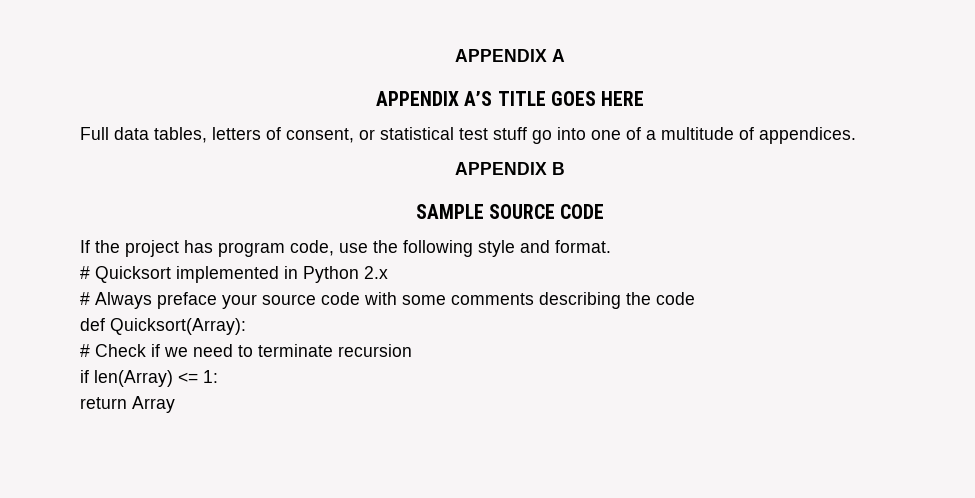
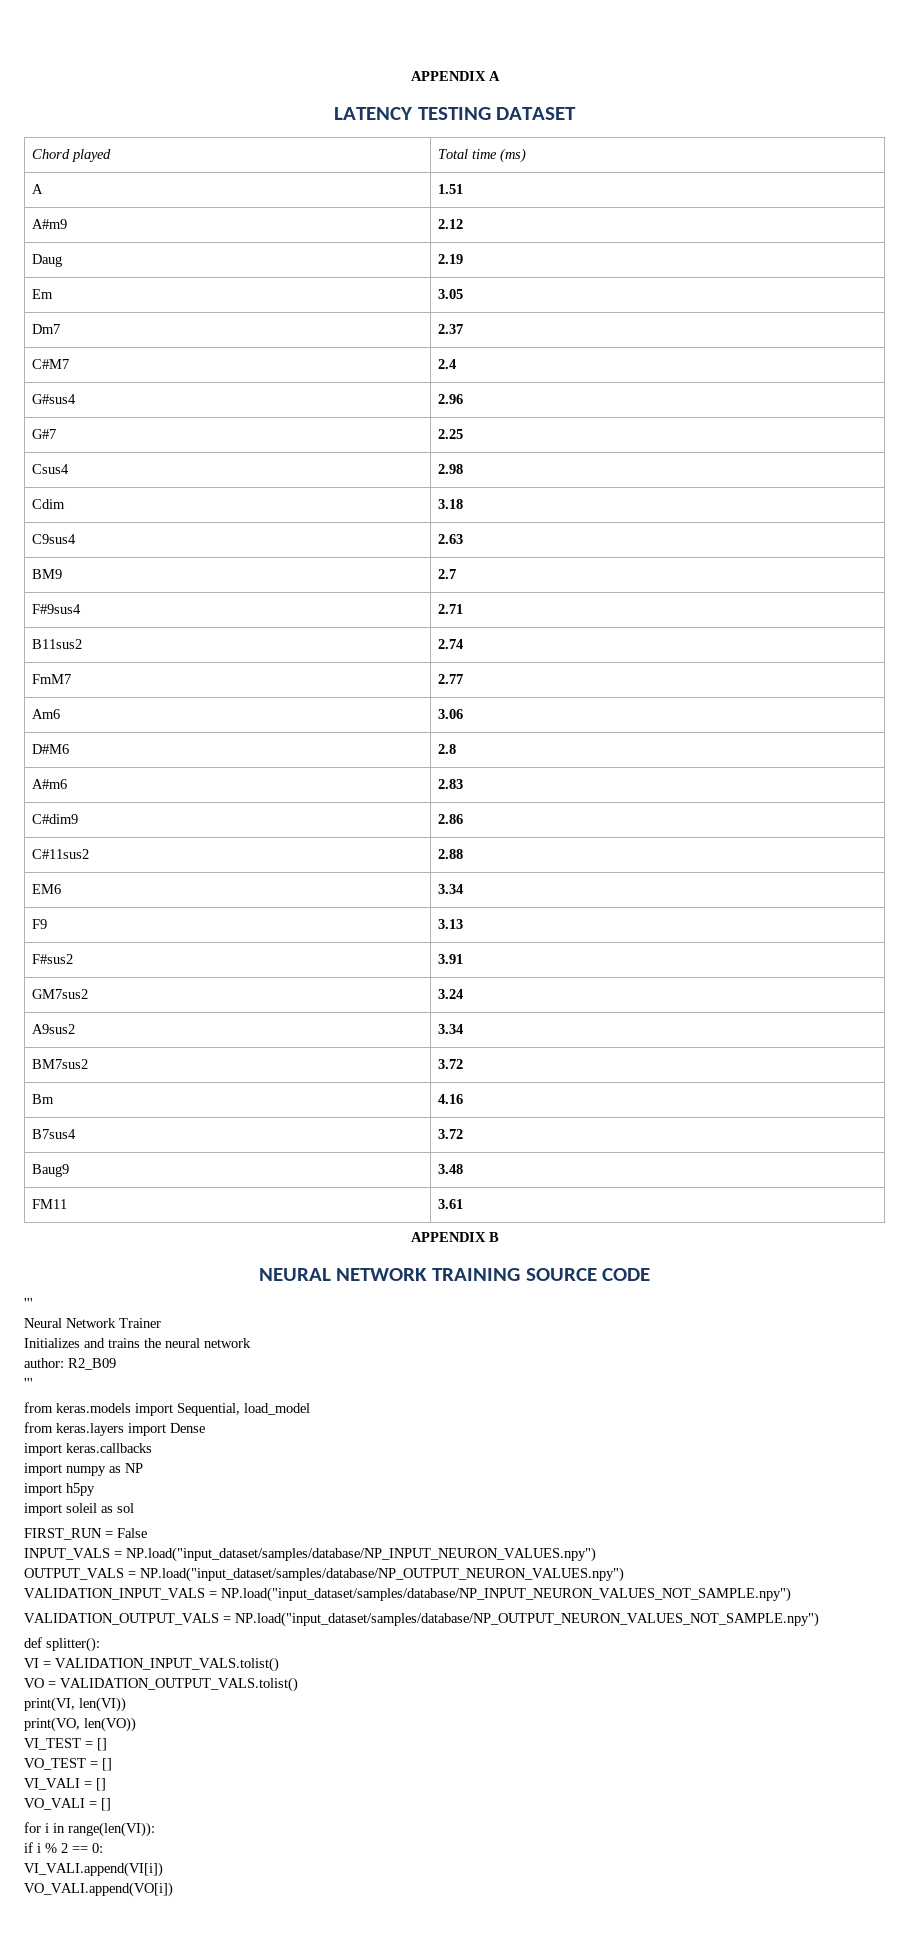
[375,91,645,106] [80,127,856,144] APPENDIX A’S TITLE GOES HERE // Full data tables, letters of consent, or statistical test stuff go into one of a multitude of appendices. -> [333,107,577,120] [32,149,112,162] [438,148,527,163] [32,184,44,194] [438,184,464,194] [32,219,68,229] [438,219,464,229] [32,254,63,267] [438,254,464,264] [32,289,54,299] [438,289,464,299] [32,324,61,334] [438,324,464,334] [32,359,70,369] [438,359,457,369] [32,394,77,404] [438,394,464,404] [32,429,57,439] [438,429,464,439] [32,464,70,474] [438,464,464,474] [32,499,66,509] [438,499,464,509] [32,534,77,544] [438,534,464,544] [32,569,63,579] [438,569,457,579] [32,604,82,614] [438,604,464,614] [32,639,83,649] [438,639,464,649] [32,674,72,684] [438,674,464,684] [32,709,61,719] [438,709,464,719] [32,744,70,754] [438,744,457,754] [32,779,68,789] [438,779,464,789] [32,814,79,824] [438,814,464,824] [32,849,90,859] [438,849,464,859] [32,884,62,894] [438,884,464,894] [32,919,48,929] [438,919,464,929] [32,954,74,964] [438,954,464,964] [32,989,89,999] [438,989,464,999] [32,1024,76,1034] [438,1024,464,1034] [32,1059,89,1069] [438,1059,464,1069] [32,1094,55,1104] [438,1094,464,1104] [32,1129,77,1139] [438,1129,464,1139] [32,1164,70,1177] [438,1164,464,1174] [32,1199,68,1209] [438,1199,464,1209] LATENCY TESTING DATASET // Chord played | Total time (ms) // A | 1.51 // A#m9 | 2.12 // Daug | 2.19 // Em | 3.05 // Dm7 | 2.37 // C#M7 | 2.4 // G#sus4 | 2.96 // G#7 | 2.25 // Csus4 | 2.98 // Cdim | 3.18 // C9sus4 | 2.63 // BM9 | 2.7 // F#9sus4 | 2.71 // B11sus2 | 2.74 // FmM7 | 2.77 // Am6 | 3.06 // D#M6 | 2.8 // A#m6 | 2.83 // C#dim9 | 2.86 // C#11sus2 | 2.88 // EM6 | 3.34 // F9 | 3.13 // F#sus2 | 3.91 // GM7sus2 | 3.24 // A9sus2 | 3.34 // BM7sus2 | 3.72 // Bm | 4.16 // B7sus4 | 3.72 // Baug9 | 3.48 // FM11 | 3.61
[415,204,484,219] SAMPLE -> [258,1268,520,1281] NEURAL NETWORK TRAINING
[80,240,611,257] [80,266,388,283] [80,292,695,309] [80,318,246,335] [80,344,412,357] [80,370,218,387] [80,396,175,413] If the project has program code, use the following style and format. // # Quicksort implemented in Python 2.x // # Always preface your source code with some comments describing the code // def Quicksort(Array): // # Check if we need to terminate recursion // if len(Array) <= 1: // return Array -> [24,1298,33,1308] [24,1318,161,1328] [24,1338,251,1348] [24,1358,116,1370] [24,1378,33,1388] [24,1402,310,1416] [24,1422,205,1436] [24,1443,152,1456] [24,1463,143,1476] [24,1483,95,1496] [24,1503,134,1516] [24,1528,147,1540] [24,1547,596,1562] [24,1567,624,1582] [24,1587,791,1602] [24,1612,819,1627] [24,1637,100,1652] [24,1657,279,1672] [24,1677,298,1692] [24,1697,126,1712] [24,1717,136,1732] [24,1738,107,1751] [24,1758,112,1771] [24,1778,106,1791] [24,1798,111,1811] [24,1822,155,1837] [24,1842,103,1853] [24,1862,163,1877] [24,1882,173,1897] ''' // Neural Network Trainer // Initializes and trains the neural network // author: R2_B09 // ''' // from keras.models import Sequential, load_model // from keras.layers import Dense // import keras.callbacks // import numpy as NP // import h5py // import soleil as sol // FIRST_RUN = False // INPUT_VALS = NP.load("input_dataset/samples/database/NP_INPUT_NEURON_VALUES.npy") // OUTPUT_VALS = NP.load("input_dataset/samples/database/NP_OUTPUT_NEURON_VALUES.npy") // VALIDATION_INPUT_VALS = NP.load("input_dataset/samples/database/NP_INPUT_NEURON_VALUES_NOT_SAMPLE.npy") // VALIDATION_OUTPUT_VALS = NP.load("input_dataset/samples/database/NP_OUTPUT_NEURON_VALUES_NOT_SAMPLE.npy") // def splitter(): // VI = VALIDATION_INPUT_VALS.tolist() // VO = VALIDATION_OUTPUT_VALS.tolist() // print(VI, len(VI)) // print(VO, len(VO)) // VI_TEST = [] // VO_TEST = [] // VI_VALI = [] // VO_VALI = [] // for i in range(len(VI)): // if i % 2 == 0: // VI_VALI.append(VI[i]) // VO_VALI.append(VO[i])

